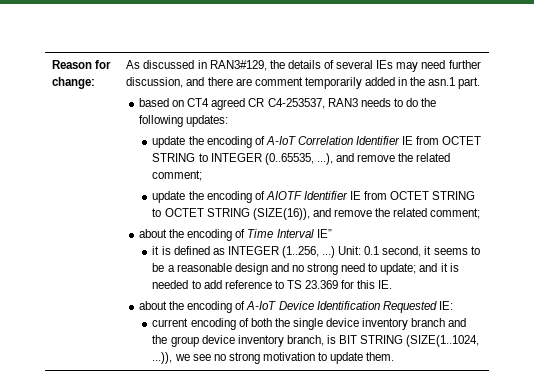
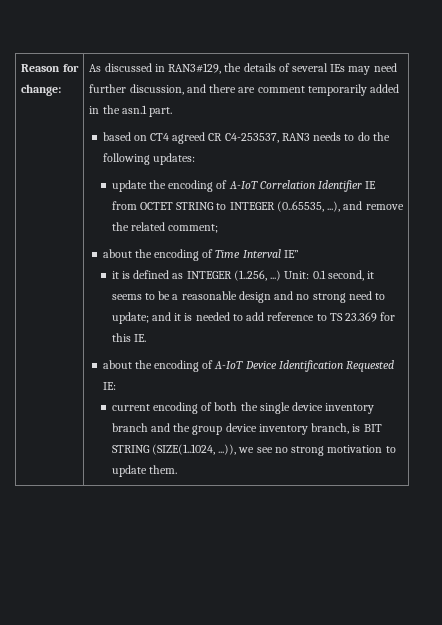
[152,191,476,203] [152,208,481,220] // update the encoding of AIOTF Identifier IE from OCTET STRING to OCTET STRING (SIZE(16)), and remove the related comment; -> (219, 228) none

